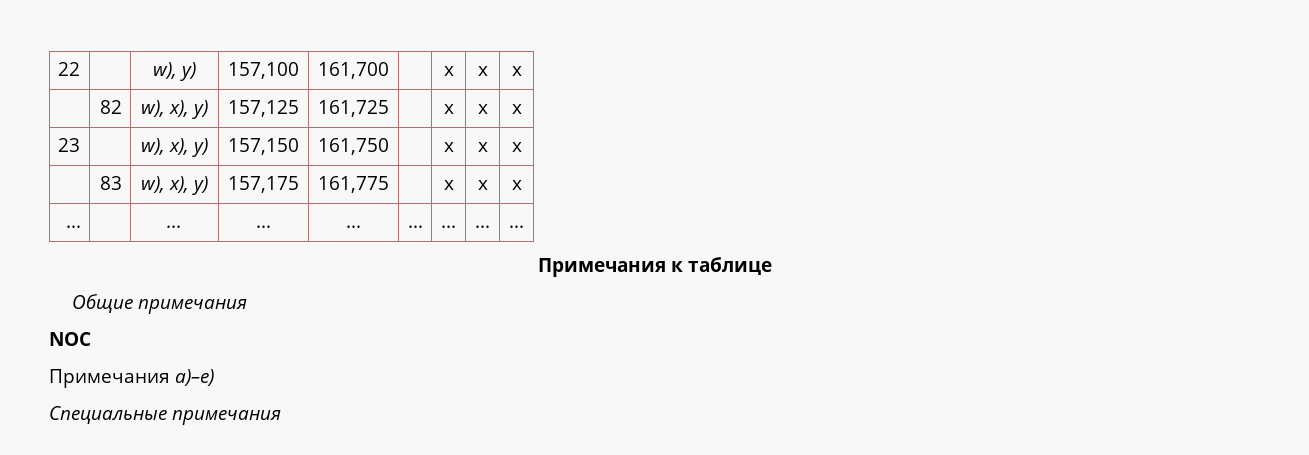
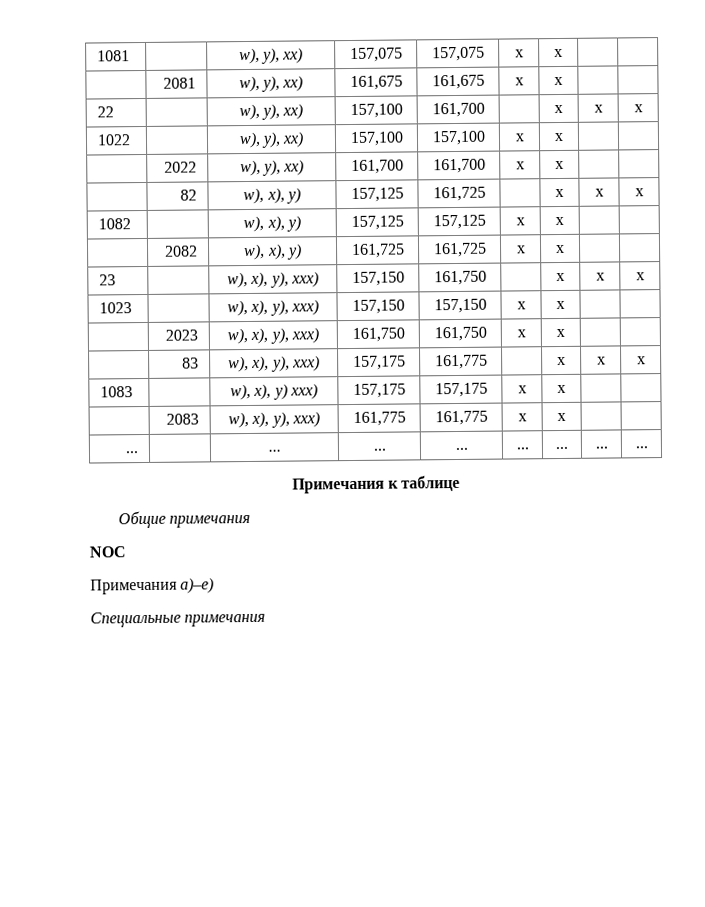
(57, 69) none -> [97,50,131,62] [238,47,304,65] [349,47,403,63] [431,46,485,62] [514,49,524,58] [554,48,563,58] [162,77,196,89] [238,75,304,93] [349,75,403,91] [431,74,485,90] [514,77,524,86] [554,76,563,86] 1081 | | w), y), xx) | 157,075 | 157,075 | x | x | | // | 2081 | w), y), xx) | 161,675 | 161,675 | x | x | | //
[180,62,196,81] y) -> [261,103,304,120] y), xx)
(522, 71) none -> [97,134,132,146] [238,131,305,149] [349,131,404,147] [431,130,486,146] [514,133,525,142] [554,132,564,142] [163,161,197,173] [239,159,305,177] [350,159,404,175] [432,158,486,174] [515,161,525,170] [555,160,564,170] // 1022 | | w), y), xx) | 157,100 | 157,100 | x | x | | // | 2022 | w), y), xx) | 161,700 | 161,700 | x | x | |
(522, 109) none -> [98,218,132,230] [243,215,301,233] [350,215,404,231] [432,214,486,230] [515,217,525,226] [555,216,564,226] [163,245,198,257] [243,243,302,261] [350,243,405,259] [432,242,487,258] [516,245,526,254] [556,244,565,254] // 1082 | | w), x), y) | 157,125 | 157,125 | x | x | | // | 2082 | w), x), y) | 161,725 | 161,725 | x | x | |
[192,138,208,157] y) -> [269,271,319,288] y), xxx)
(522, 147) none -> [99,302,133,314] [227,299,319,317] [351,299,405,315] [433,298,487,314] [516,301,526,310] [556,300,565,310] [164,329,198,341] [227,327,319,345] [351,327,405,343] [433,326,487,342] [516,329,526,338] [556,328,565,338] // 1023 | | w), x), y), xxx) | 157,150 | 157,150 | x | x | | // | 2023 | w), x), y), xxx) | 161,750 | 161,750 | x | x | |
[192,176,208,195] y) -> [270,355,320,372] y), xxx)
(522, 185) none -> [100,386,134,398] [230,383,318,401] [352,383,406,398] [434,382,488,398] [517,385,527,394] [557,384,566,394] [165,413,199,425] [228,411,320,429] [352,411,406,426] [434,410,488,426] [517,413,527,422] [557,412,566,422] // 1083 | | w), x), y) xxx) | 157,175 | 157,175 | x | x | | // | 2083 | w), x), y), xxx) | 161,775 | 161,775 | x | x | |

